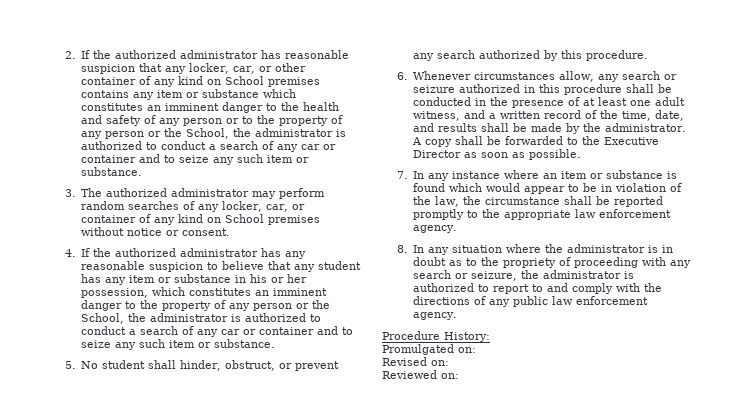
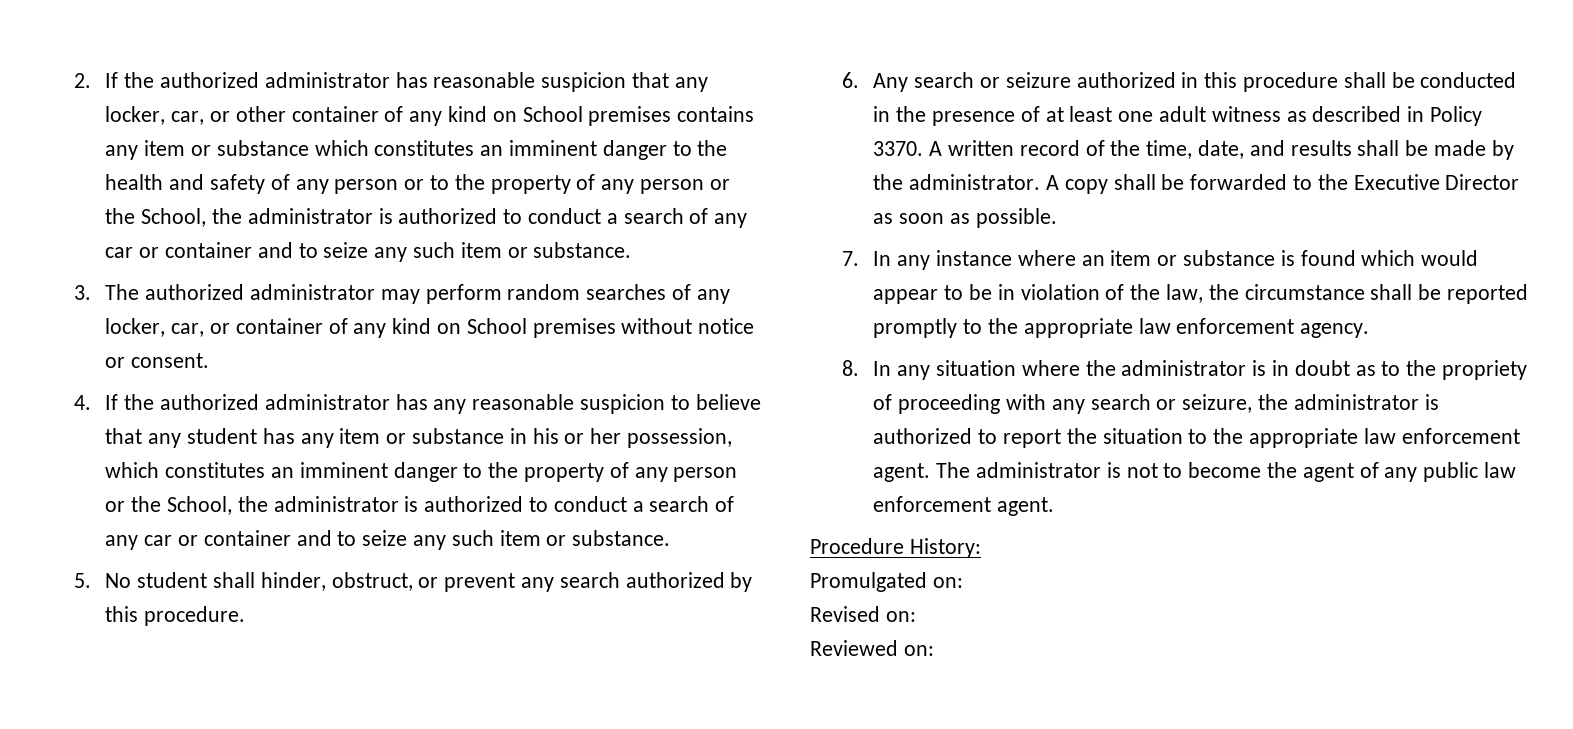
[413,71,620,82] Whenever circumstances allow, any -> [873,73,909,92] Any
[413,110,497,121] witness, and a -> [1211,106,1483,126] [873,141,943,156] witness as described in Policy 3370. A
[532,283,663,294] [413,296,471,305] to and comply with the directions -> [1066,428,1520,448] [873,462,1354,482] the situation to the appropriate law enforcement agent. The administrator is not to become the agent
[413,312,458,320] agency. -> [997,497,1055,516] agent.

